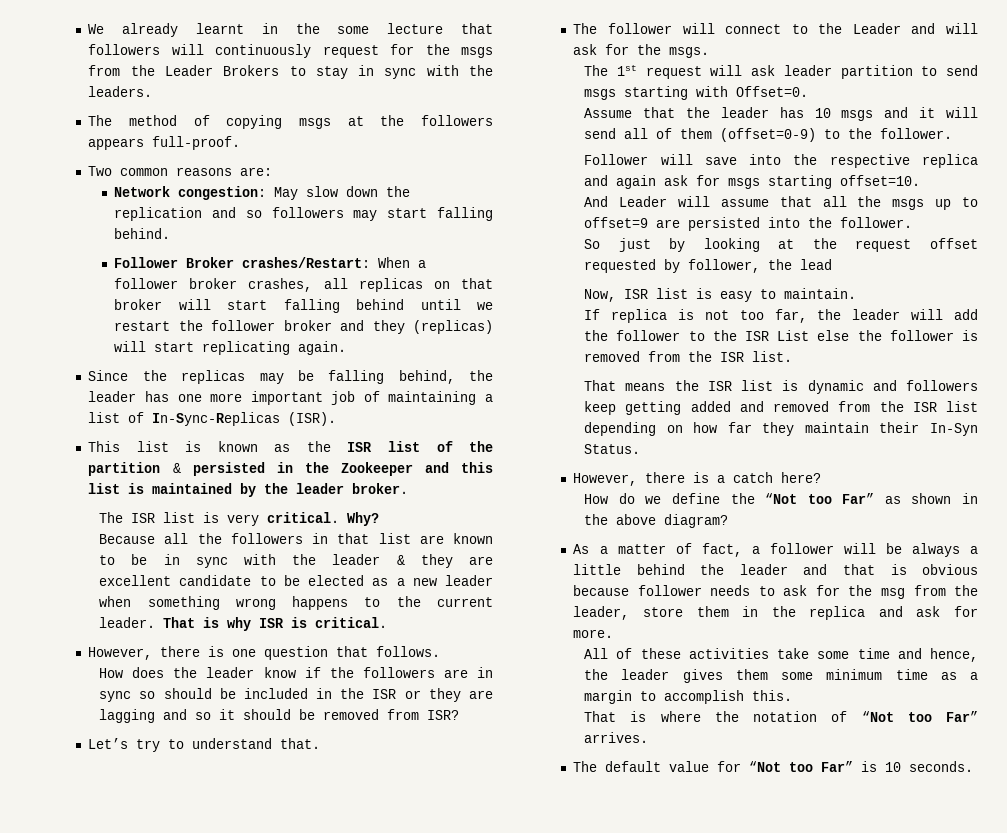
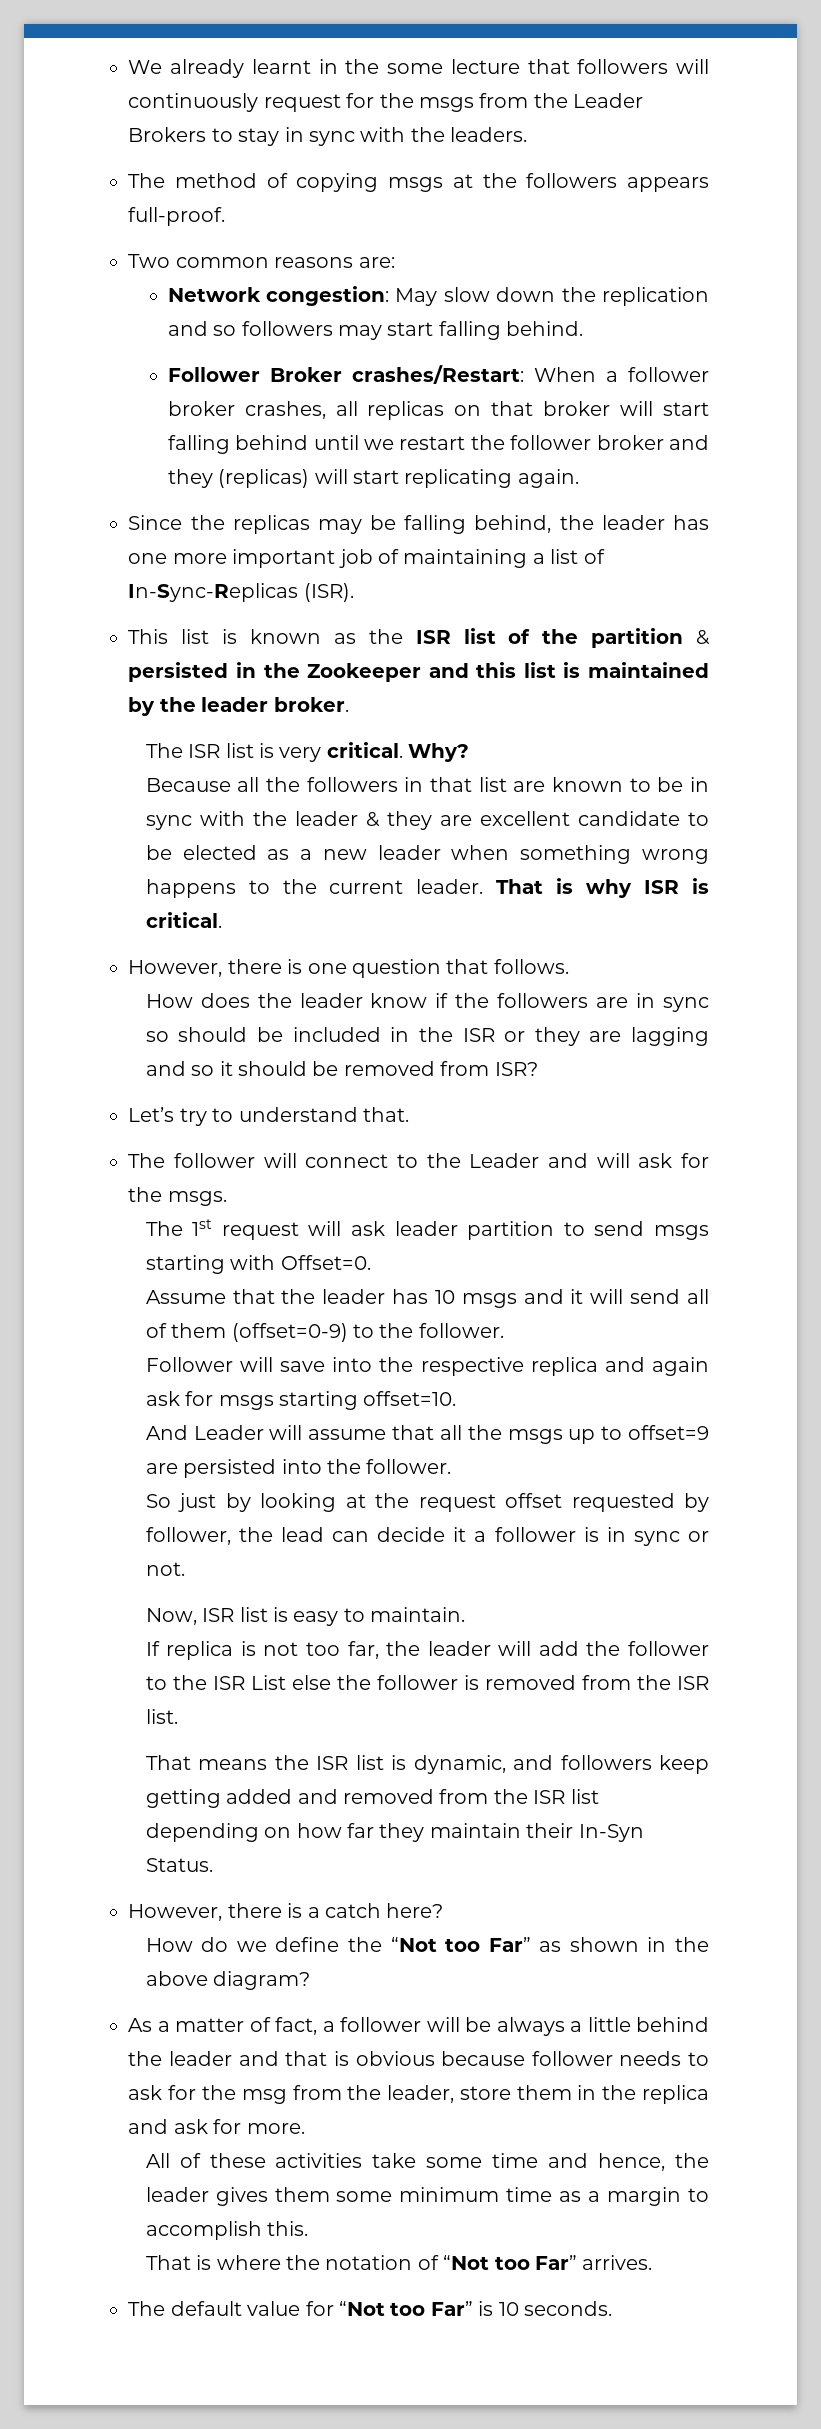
(833, 264) none -> [332,1527,710,1546] [145,1562,185,1576] can decide it a follower is in sync or not.
[807,380,864,394] dynamic -> [413,1755,506,1774] dynamic,

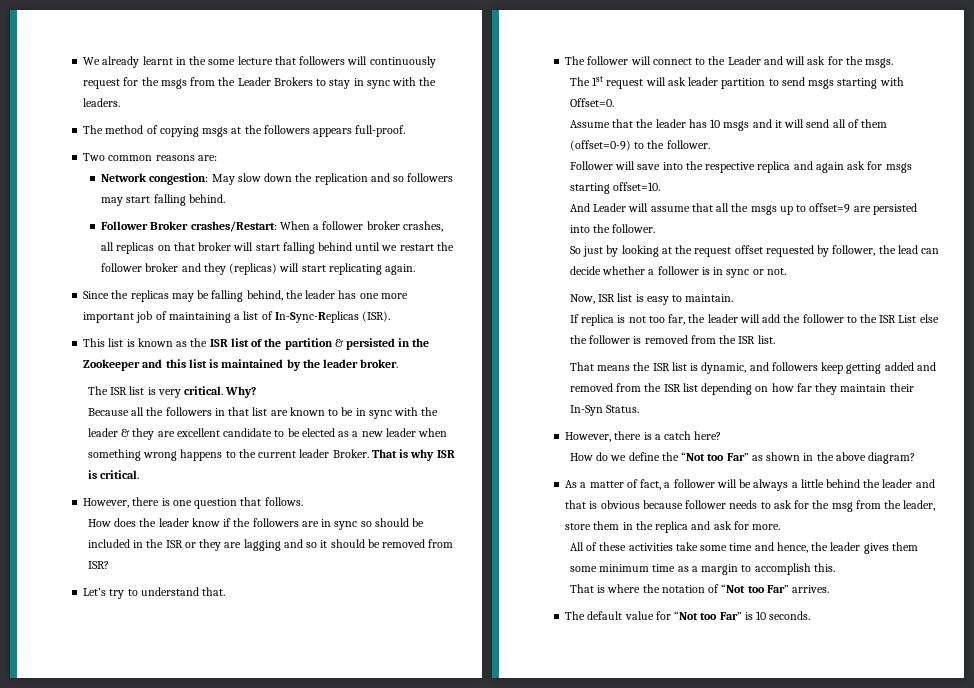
[416,879,484,894] leader. -> [299,449,369,458] leader Broker.
[453,1527,467,1542] it -> [602,266,646,275] whether

